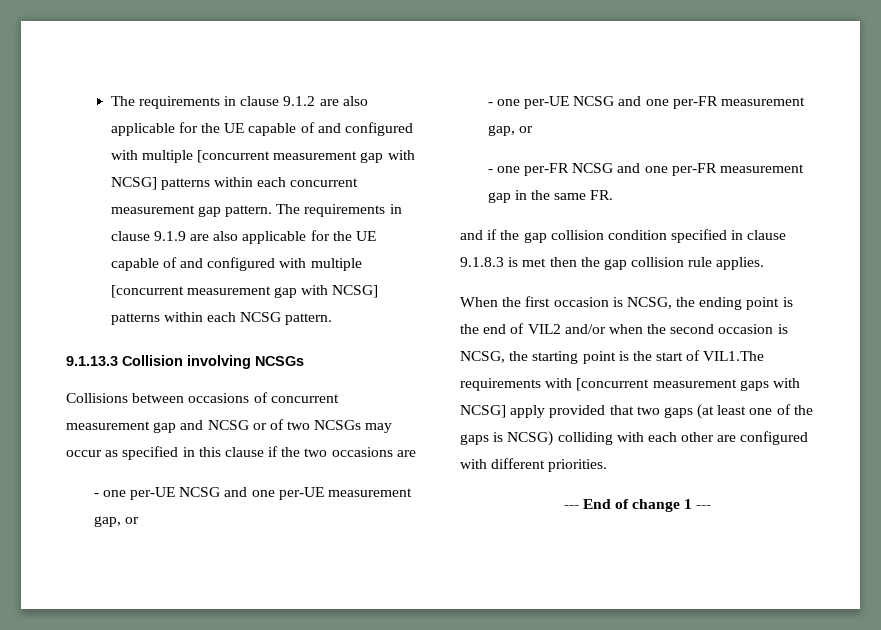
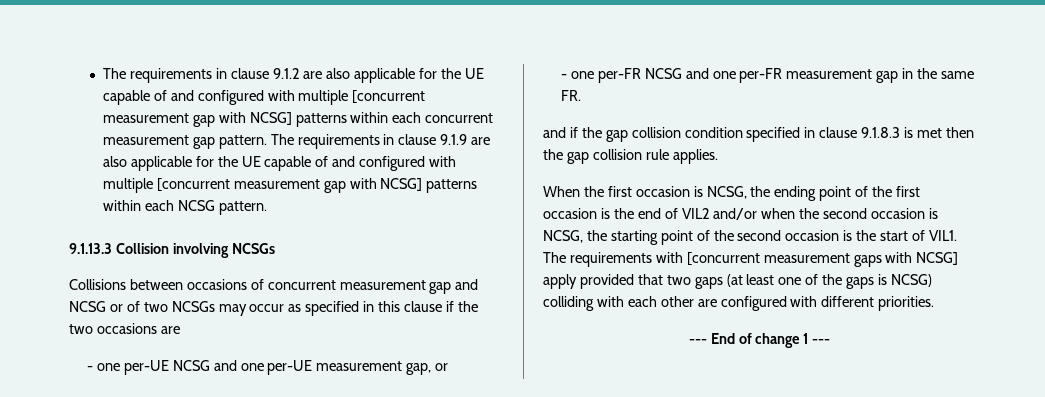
[487,96,805,109] [487,125,533,136] // - one per-UE NCSG and one per-FR measurement gap, or -> (449, 367) none
(780, 303) none -> [855,186,921,197] [543,208,597,219] of the first occasion
(616, 357) none -> [696,230,840,241] of the second occasion
[703,351,765,361] VIL1.The -> [928,230,957,241] [543,252,566,263] VIL1. The

